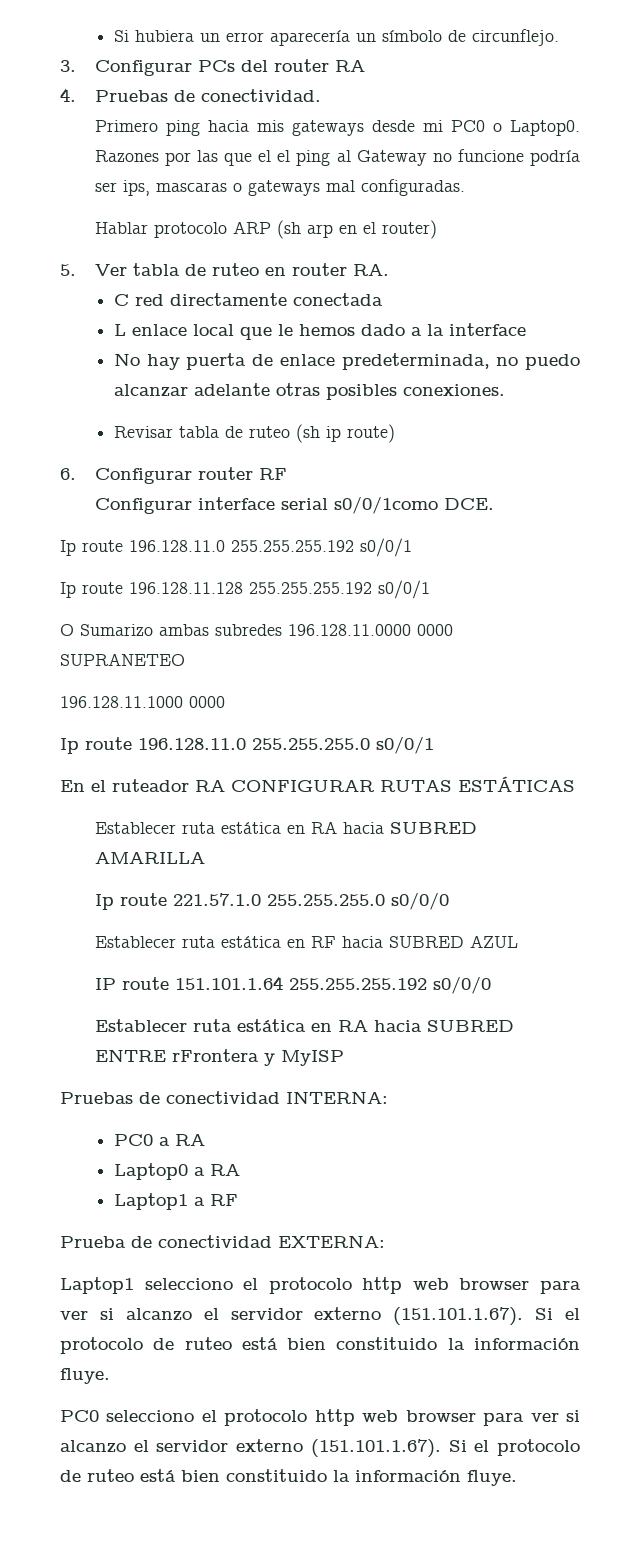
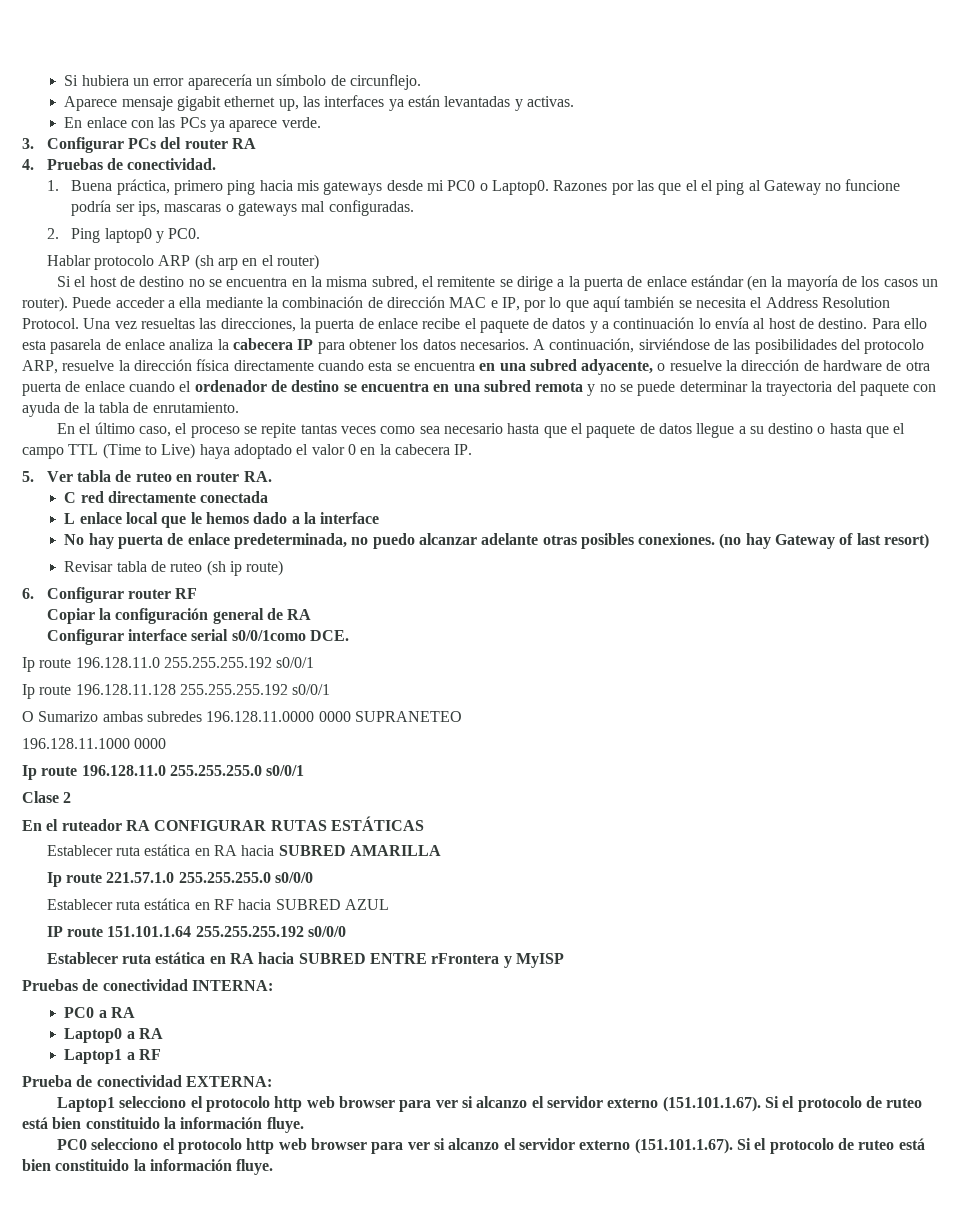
(559, 37) none -> [64,95,574,111] [64,117,321,132] // Aparece mensaje gigabit ethernet up, las interfaces ya están levantadas y activas. // En enlace con las PCs ya aparece verde.
[94,120,158,132] Primero -> [46,179,224,195] 1. Buena práctica, primero
(465, 187) none -> [46,228,201,243] // 2. Ping laptop0 y PC0.
(437, 229) none -> [57,275,939,291] [22,296,891,312] [22,317,928,333] [22,338,925,354] [22,359,930,375] [22,380,937,396] [22,402,239,417] [57,422,906,438] [22,443,473,459] // Si el host de destino no se encuentra en la misma subred, el remitente se dirige a la puerta de enlace estándar (en la mayoría de los casos un router). Puede acceder a ella mediante la combinación de dirección MAC e IP, por lo que aquí también se necesita el Address Resolution Protocol. Una vez resueltas las direcciones, la puerta de enlace recibe el paquete de datos y a continuación lo envía al host de destino. Para ello esta pasarela de enlace analiza la cabecera IP para obtener los datos necesarios. A continuación, sirviéndose de las posibilidades del protocolo ARP, resuelve la dirección física directamente cuando esta se encuentra en una subred adyacente, o resuelve la dirección de hardware de otra puerta de enlace cuando el ordenador de destino se encuentra en una subred remota y no se puede determinar la trayectoria del paquete con ayuda de la tabla de enrutamiento. // En el último caso, el proceso se repite tantas veces como sea necesario hasta que el paquete de datos llegue a su destino o hasta que el campo TTL (Time to Live) haya adoptado el valor 0 en la cabecera IP.
(505, 390) none -> [719,533,930,549] (no hay Gateway of last resort)
(287, 474) none -> [46,608,312,624] // Copiar la configuración general de RA
(434, 745) none -> [22,791,72,803] // Clase 2

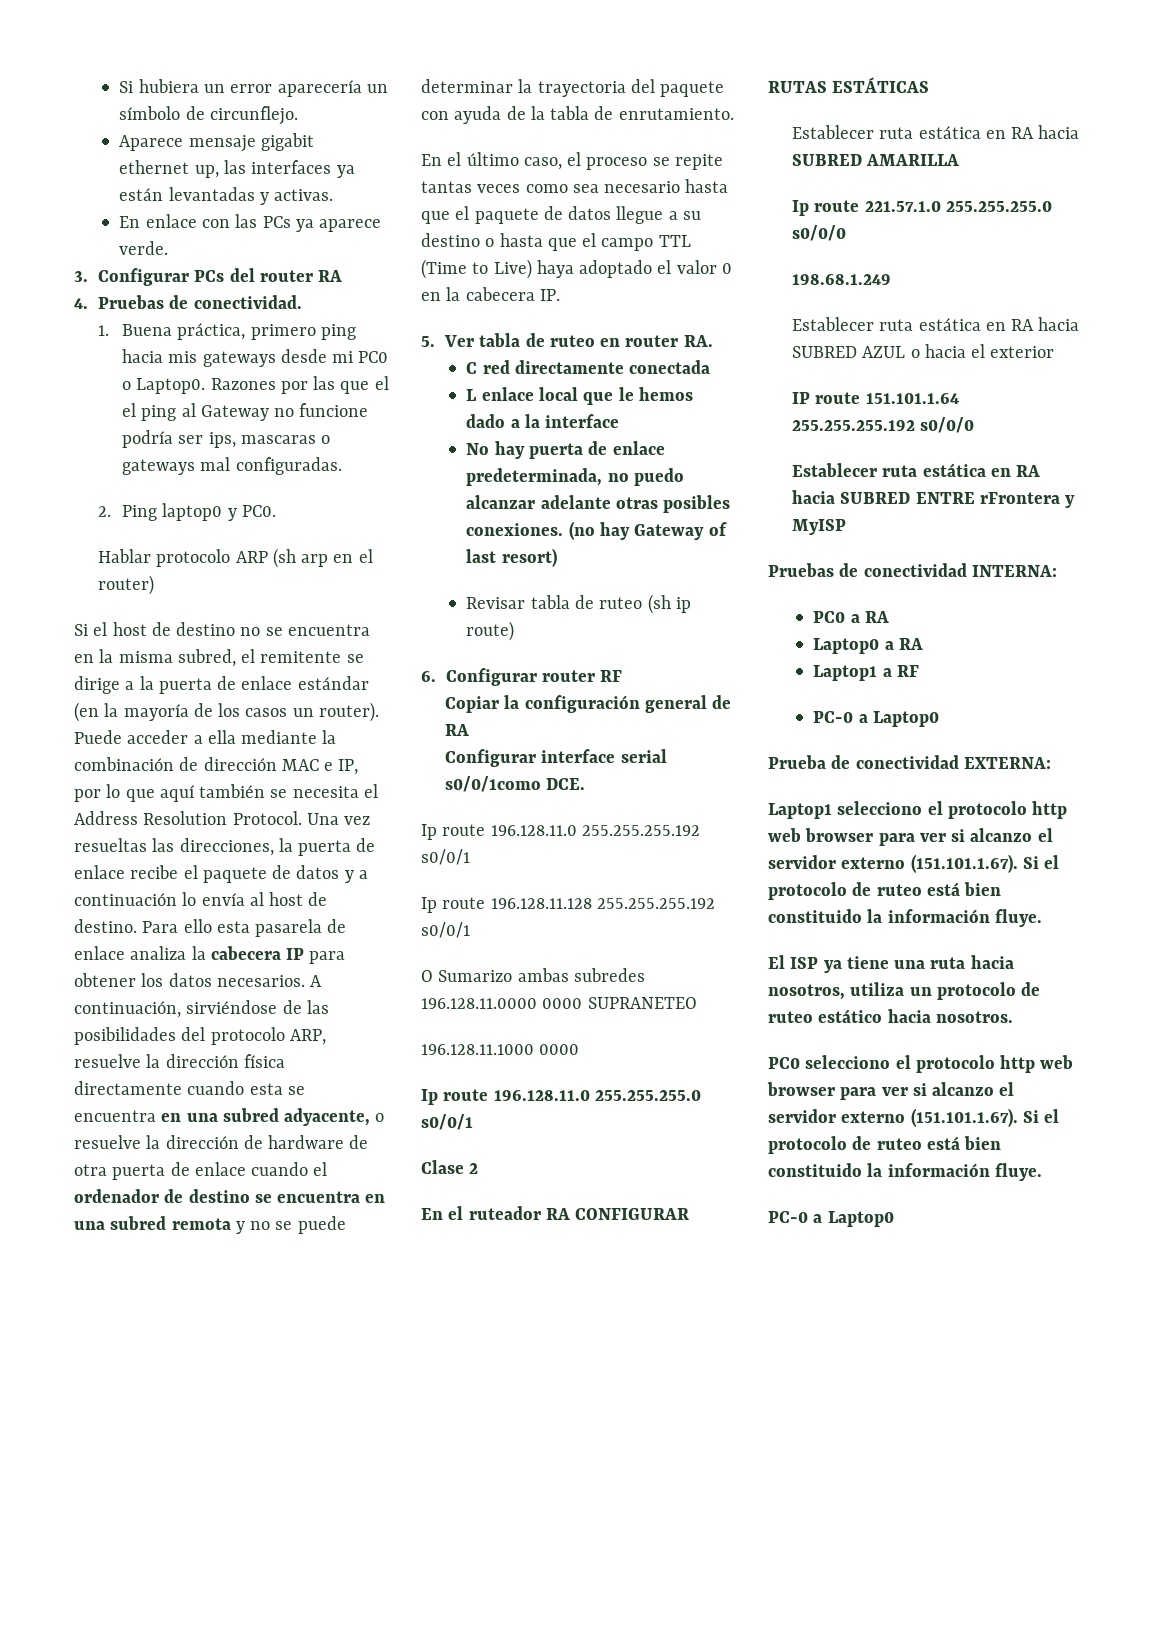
[46,898,234,910] // Establecer ruta estática en RF -> [792,274,892,285] [792,317,1035,331] // 198.68.1.249 // Establecer ruta estática en RA
(389, 904) none -> [910,344,1055,358] o hacia el exterior
(161, 1054) none -> [813,711,939,727] // PC-0 a Laptop0
(304, 1125) none -> [768,955,1014,973] [768,982,1041,1000] [768,1009,1013,1023] // El ISP ya tiene una ruta hacia nosotros, utiliza un protocolo de ruteo estático hacia nosotros.
(274, 1167) none -> [768,1211,894,1227] // PC-0 a Laptop0

